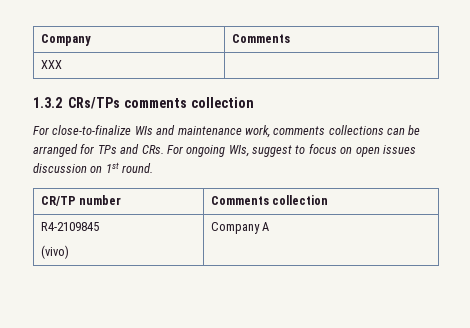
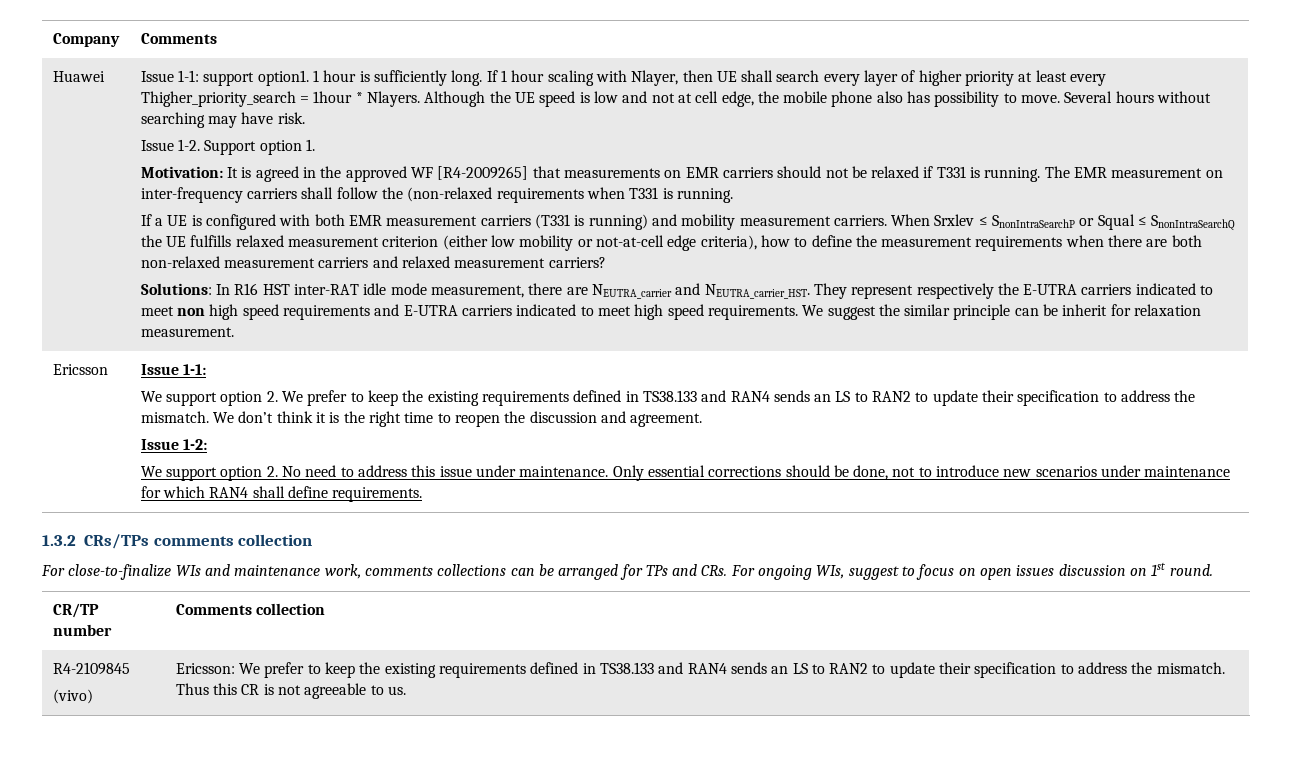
[41,60,63,69] XXX | -> [52,71,105,82] [140,70,1107,86] [140,91,1212,107] [140,112,305,128] [140,139,315,155] [140,166,1223,182] [140,187,733,203] [140,214,1236,231] [140,235,1202,251] [140,256,606,268] [140,283,1214,299] [140,304,1202,320] [140,327,234,337] [52,364,108,375] [140,364,207,375] [140,390,1196,406] [140,411,703,427] [140,439,208,450] [140,465,1231,481] [140,486,423,502] Huawei | Issue 1-1: support option1. 1 hour is sufficiently long. If 1 hour scaling with Nlayer, then UE shall search every layer of higher priority at least every Thigher_priority_search = 1hour * Nlayers. Although the UE speed is low and not at cell edge, the mobile phone also has possibility to move. Several hours without searching may have risk. // Issue 1-2. Support option 1. // Motivation: It is agreed in the approved WF [R4-2009265] that measurements on EMR carriers should not be relaxed if T331 is running. The EMR measurement on inter-frequency carriers shall follow the (non-relaxed requirements when T331 is running. // If a UE is configured with both EMR measurement carriers (T331 is running) and mobility measurement carriers. When Srxlev ≤ SnonIntraSearchP or Squal ≤ SnonIntraSearchQ the UE fulfills relaxed measurement criterion (either low mobility or not-at-cell edge criteria), how to define the measurement requirements when there are both non-relaxed measurement carriers and relaxed measurement carriers? // Solutions: In R16 HST inter-RAT idle mode measurement, there are NEUTRA_carrier and NEUTRA_carrier_HST. They represent respectively the E-UTRA carriers indicated to meet non high speed requirements and E-UTRA carriers indicated to meet high speed requirements. We suggest the similar principle can be inherit for relaxation measurement. // Ericsson | Issue 1-1: // We support option 2. We prefer to keep the existing requirements defined in TS38.133 and RAN4 sends an LS to RAN2 to update their specification to address the mismatch. We don’t think it is the right time to reopen the discussion and agreement. // Issue 1-2: // We support option 2. No need to address this issue under maintenance. Only essential corrections should be done, not to introduce new scenarios under maintenance for which RAN4 shall define requirements.
[211,222,270,234] Company A -> [175,662,1225,678] [175,683,406,699] Ericsson: We prefer to keep the existing requirements defined in TS38.133 and RAN4 sends an LS to RAN2 to update their specification to address the mismatch. Thus this CR is not agreeable to us.

